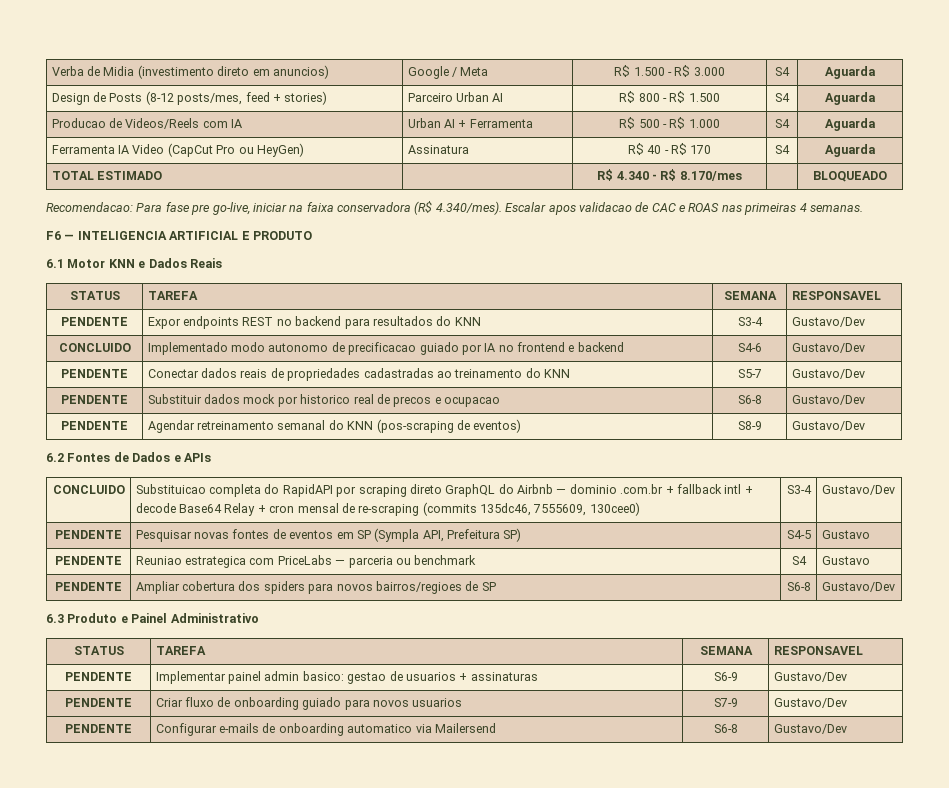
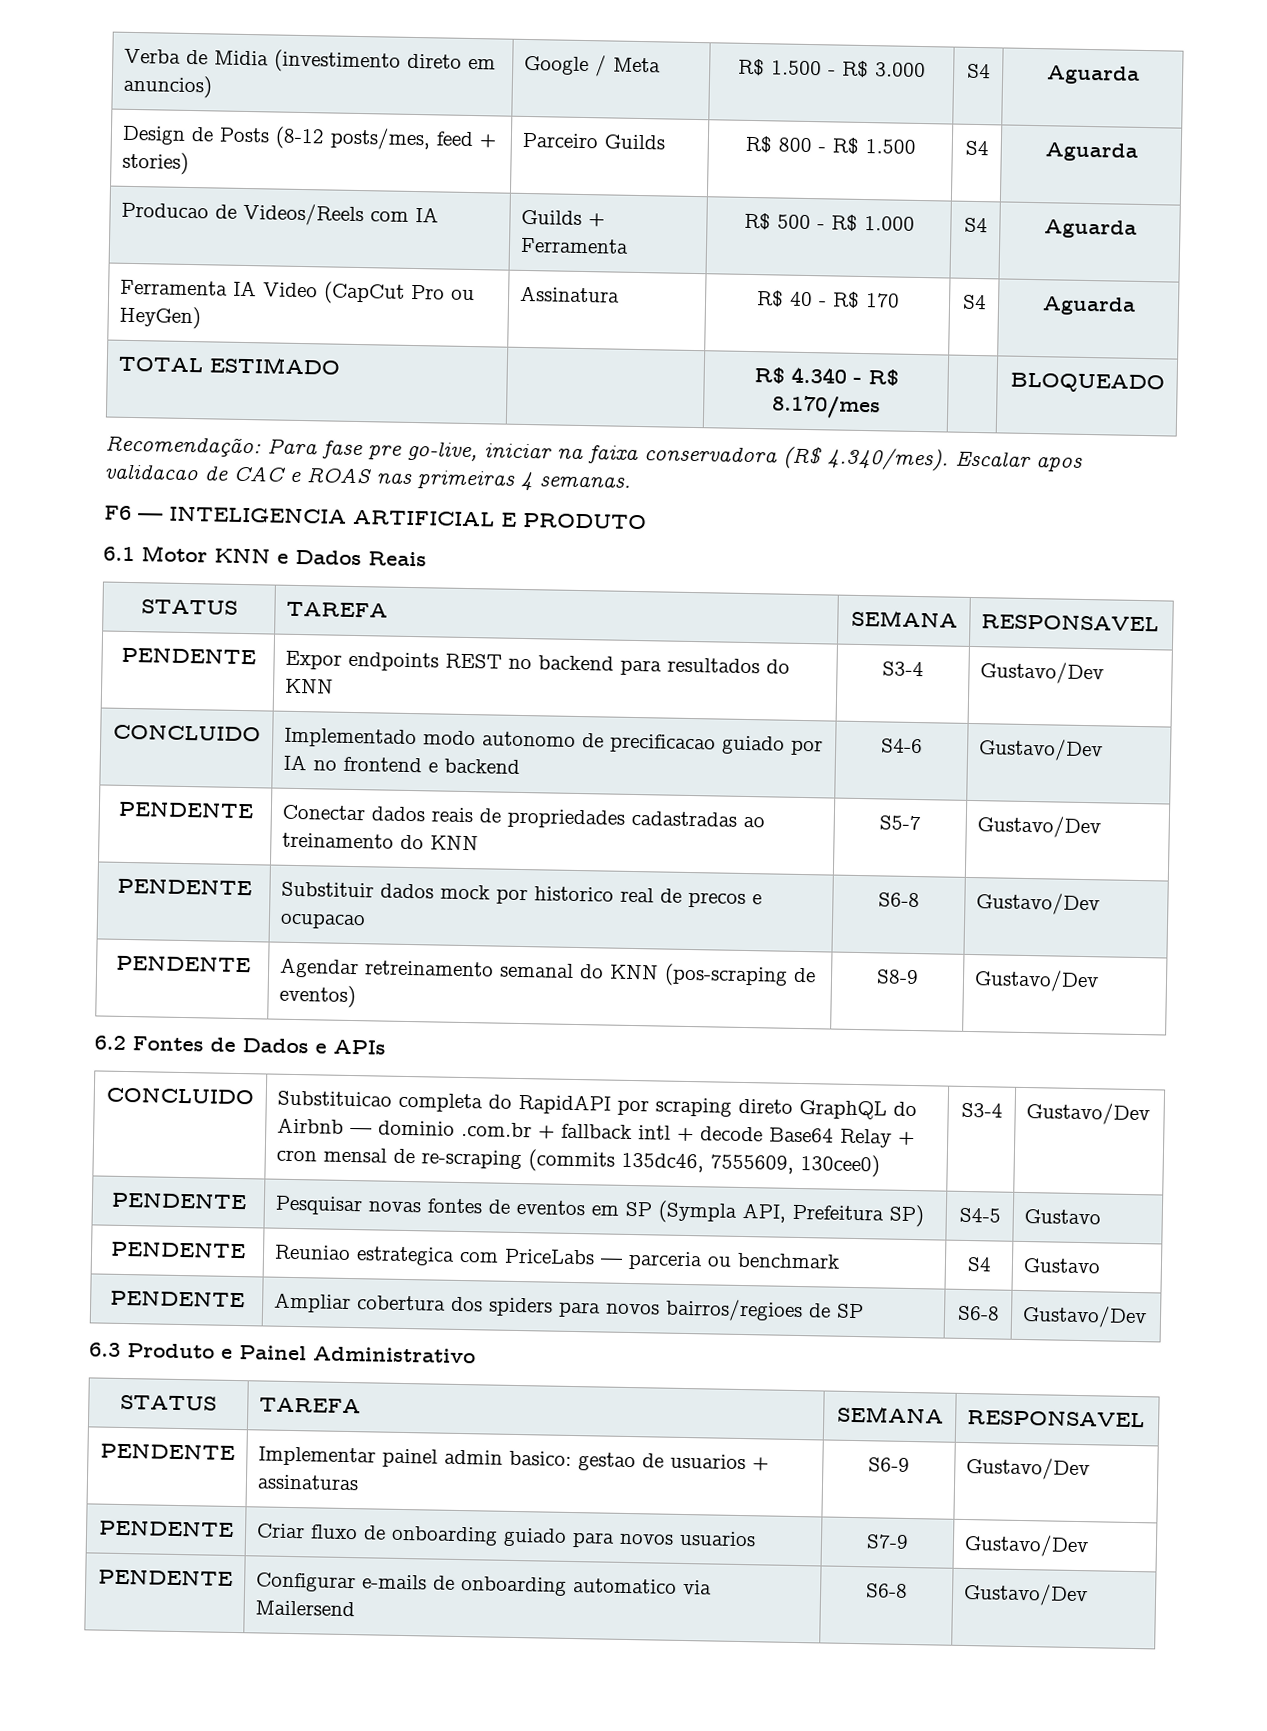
[456,92,504,102] Urban AI -> [604,134,667,150] Guilds
[407,118,456,128] Urban AI -> [521,209,583,225] Guilds
[46,202,133,212] Recomendacao: -> [105,435,261,458] Recomendação:

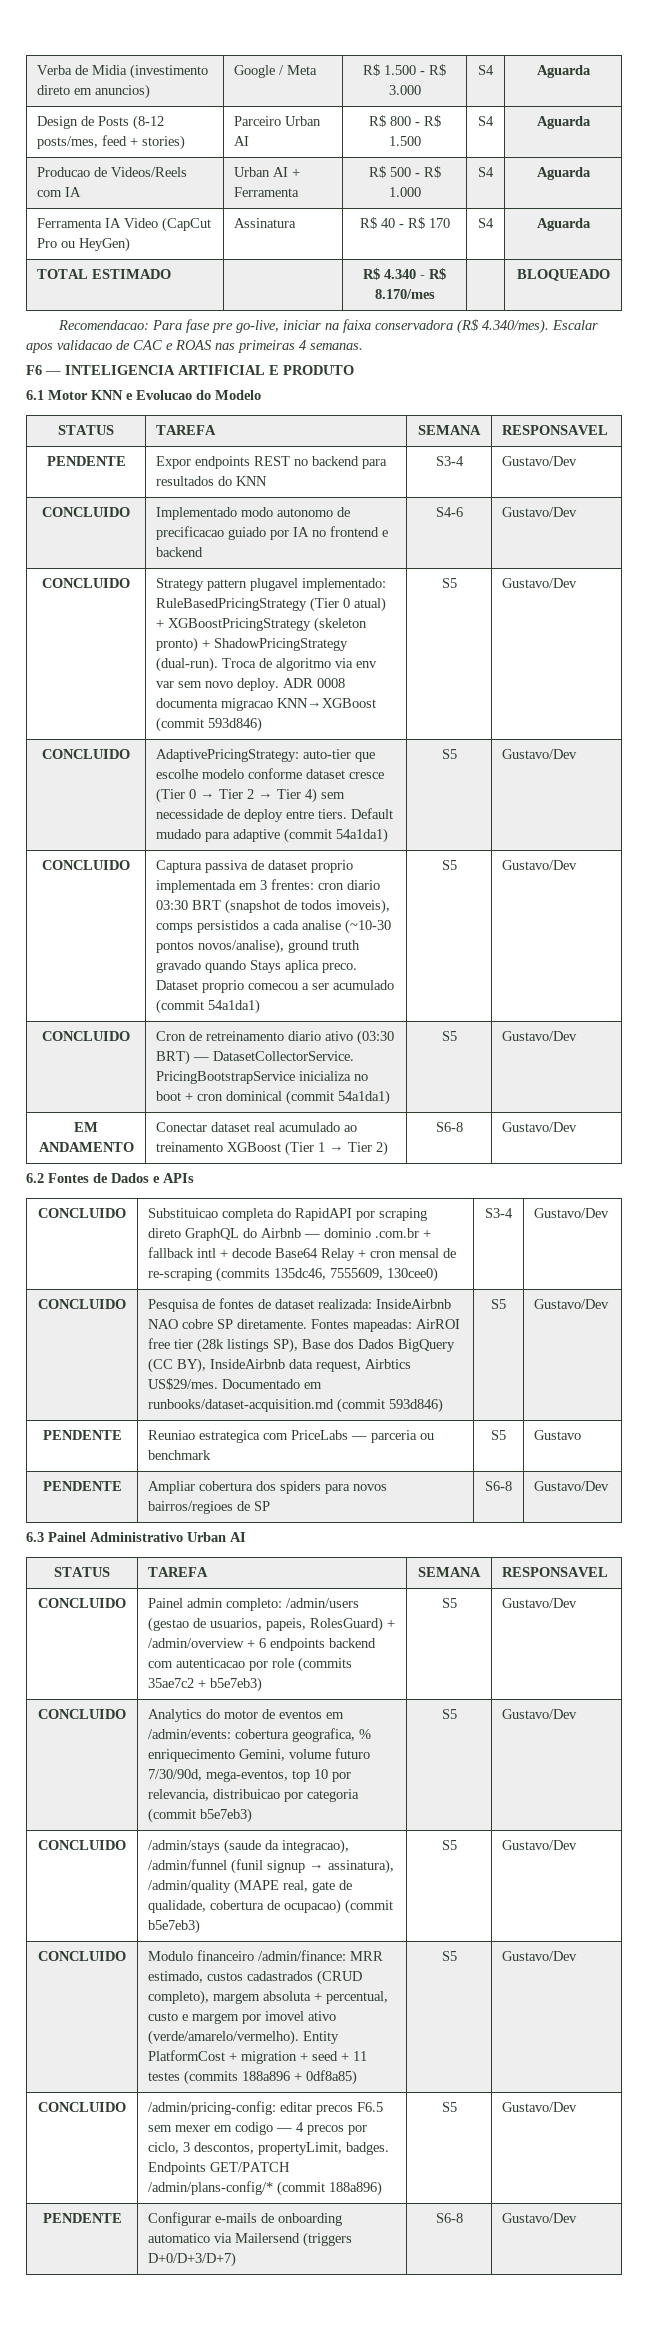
[604,134,667,150] Guilds -> [285,116,322,126] [234,136,250,146] Urban AI
[521,209,583,225] Guilds -> [234,167,289,177] Urban AI
[105,435,261,458] Recomendação: -> [58,320,150,330] Recomendacao:
[295,549,427,567] Dados Reais -> [136,390,261,400] Evolucao do Modelo
[117,800,254,819] [282,804,766,829] [282,832,480,851] [879,815,921,831] [977,815,1102,839] [116,877,252,896] [281,881,763,909] [280,912,367,930] [878,892,920,908] [976,892,1101,916] [115,954,251,973] [279,957,817,988] [279,984,357,1009] [876,969,919,985] PENDENTE | Conectar dados reais de propriedades cadastradas ao treinamento do KNN | S5-7 | Gustavo/Dev // PENDENTE | Substituir dados mock por historico real de precos e ocupacao | S6-8 | Gustavo/Dev // PENDENTE | Agendar retreinamento semanal do KNN (pos-scraping de eventos) | S8-9 -> [42,578,130,588] [156,578,387,591] [156,597,387,612] [156,617,368,632] [156,637,349,652] [156,657,378,672] [156,678,346,691] [156,698,377,711] [156,717,263,732] [441,578,457,588] [502,578,578,588] [42,749,130,759] [156,749,376,762] [156,768,385,779] [156,788,346,803] [156,808,394,822] [156,828,389,843] [441,749,457,759] [502,749,578,759] [42,860,130,870] [156,860,354,873] [156,879,381,893] [156,899,391,914] [156,919,392,934] [156,939,361,954] [156,960,358,973] [156,980,395,993] [156,999,261,1014] [441,860,457,870] [502,860,578,870] [42,1031,130,1041] [156,1030,395,1045] [156,1050,355,1065] [156,1071,369,1084] [156,1090,391,1105] [441,1031,457,1041] [502,1031,578,1041] [74,1122,98,1132] [38,1142,134,1152] [156,1122,358,1132] [156,1141,389,1156] [435,1122,463,1132] CONCLUIDO | Strategy pattern plugavel implementado: RuleBasedPricingStrategy (Tier 0 atual) + XGBoostPricingStrategy (skeleton pronto) + ShadowPricingStrategy (dual-run). Troca de algoritmo via env var sem novo deploy. ADR 0008 documenta migracao KNN→XGBoost (commit 593d846) | S5 | Gustavo/Dev // CONCLUIDO | AdaptivePricingStrategy: auto-tier que escolhe modelo conforme dataset cresce (Tier 0 → Tier 2 → Tier 4) sem necessidade de deploy entre tiers. Default mudado para adaptive (commit 54a1da1) | S5 | Gustavo/Dev // CONCLUIDO | Captura passiva de dataset proprio implementada em 3 frentes: cron diario 03:30 BRT (snapshot de todos imoveis), comps persistidos a cada analise (~10-30 pontos novos/analise), ground truth gravado quando Stays aplica preco. Dataset proprio comecou a ser acumulado (commit 54a1da1) | S5 | Gustavo/Dev // CONCLUIDO | Cron de retreinamento diario ativo (03:30 BRT) — DatasetCollectorService. PricingBootstrapService inicializa no boot + cron dominical (commit 54a1da1) | S5 | Gustavo/Dev // EM ANDAMENTO | Conectar dataset real acumulado ao treinamento XGBoost (Tier 1 → Tier 2) | S6-8
[110,1191,247,1210] [275,1195,925,1228] [958,1207,1001,1223] [1024,1209,1102,1225] PENDENTE | Pesquisar novas fontes de eventos em SP (Sympla API, Prefeitura SP) | S4-5 | Gustavo -> [38,1299,126,1309] [148,1298,452,1312] [148,1319,461,1332] [148,1338,456,1353] [148,1358,412,1373] [148,1378,323,1390] [148,1398,444,1413] [491,1299,506,1309] [534,1299,610,1309] CONCLUIDO | Pesquisa de fontes de dataset realizada: InsideAirbnb NAO cobre SP diretamente. Fontes mapeadas: AirROI free tier (28k listings SP), Base dos Dados BigQuery (CC BY), InsideAirbnb data request, Airbtics US$29/mes. Documentado em runbooks/dataset-acquisition.md (commit 593d846) | S5 | Gustavo/Dev
[966,1257,992,1272] S4 -> [491,1430,506,1440] S5
[127,1343,233,1359] Produto e -> (44, 1537) none
[120,1394,217,1411] [259,1397,362,1414] [836,1405,944,1424] [967,1409,1146,1428] [100,1442,235,1460] [258,1446,770,1472] [257,1474,360,1491] [868,1457,910,1473] [966,1457,1091,1481] [99,1519,234,1537] [256,1523,757,1548] [866,1534,909,1549] // STATUS | TAREFA | SEMANA | RESPONSAVEL // PENDENTE | Implementar painel admin basico: gestao de usuarios + assinaturas | S6-9 | Gustavo/Dev // PENDENTE | Criar fluxo de onboarding guiado para novos usuarios | S7-9 -> [187,1532,246,1542] [54,1567,110,1577] [148,1567,209,1577] [418,1567,481,1577] [502,1567,609,1577] [38,1598,126,1608] [148,1598,360,1611] [148,1617,396,1632] [148,1638,377,1651] [148,1657,353,1672] [148,1677,263,1692] [441,1598,457,1608] [502,1598,578,1608] [38,1709,126,1719] [148,1709,345,1722] [148,1728,372,1742] [148,1748,371,1762] [148,1769,352,1782] [148,1789,360,1802] [148,1808,253,1823] [441,1709,457,1719] [502,1709,578,1719] [38,1840,126,1850] [148,1839,350,1854] [148,1859,395,1874] [148,1879,353,1894] [148,1899,394,1914] [148,1919,201,1934] [441,1840,457,1850] [502,1840,578,1850] [38,1951,126,1961] [148,1950,384,1961] [148,1970,363,1985] [148,1990,389,2005] [148,2011,337,2024] [148,2030,340,2045] [148,2050,368,2064] [148,2070,358,2085] [441,1951,457,1961] [502,1951,578,1961] [38,2102,126,2112] [148,2101,384,2115] [148,2122,368,2135] [148,2142,390,2155] [148,2162,291,2175] [148,2181,383,2196] [441,2102,457,2112] Urban AI // STATUS | TAREFA | SEMANA | RESPONSAVEL // CONCLUIDO | Painel admin completo: /admin/users (gestao de usuarios, papeis, RolesGuard) + /admin/overview + 6 endpoints backend com autenticacao por role (commits 35ae7c2 + b5e7eb3) | S5 | Gustavo/Dev // CONCLUIDO | Analytics do motor de eventos em /admin/events: cobertura geografica, % enriquecimento Gemini, volume futuro 7/30/90d, mega-eventos, top 10 por relevancia, distribuicao por categoria (commit b5e7eb3) | S5 | Gustavo/Dev // CONCLUIDO | /admin/stays (saude da integracao), /admin/funnel (funil signup → assinatura), /admin/quality (MAPE real, gate de qualidade, cobertura de ocupacao) (commit b5e7eb3) | S5 | Gustavo/Dev // CONCLUIDO | Modulo financeiro /admin/finance: MRR estimado, custos cadastrados (CRUD completo), margem absoluta + percentual, custo e margem por imovel ativo (verde/amarelo/vermelho). Entity PlatformCost + migration + seed + 11 testes (commits 188a896 + 0df8a85) | S5 | Gustavo/Dev // CONCLUIDO | /admin/pricing-config: editar precos F6.5 sem mexer em codigo — 4 precos por ciclo, 3 descontos, propertyLimit, badges. Endpoints GET/PATCH /admin/plans-config/* (commit 188a896) | S5
(356, 1608) none -> [303,2232,353,2247] [148,2252,237,2267] (triggers D+0/D+3/D+7)

